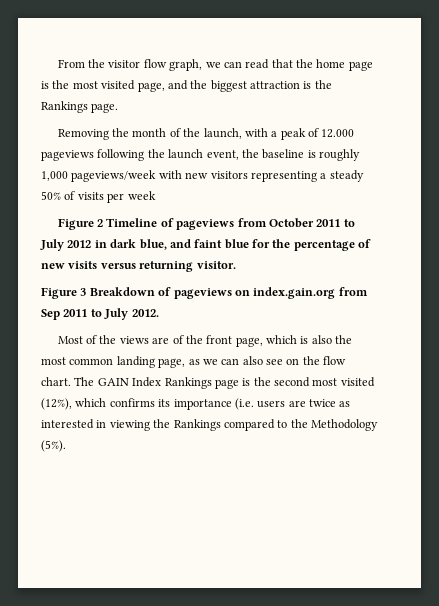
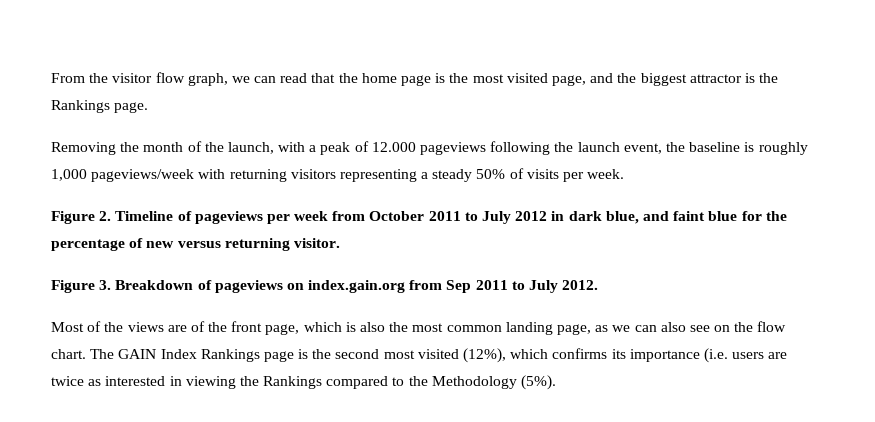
[250,81,300,89] attraction -> [689,74,742,83] attractor
[185,172,209,179] new -> [229,169,287,182] returning
[127,191,156,200] [57,218,104,230] week // Figure 2 -> [587,169,625,179] [51,211,112,224] week. // Figure 2.
(235, 224) none -> [266,211,329,224] per week
[68,261,98,269] visits -> (175, 244) none
[80,288,87,296] 3 -> [99,280,112,290] 3.

